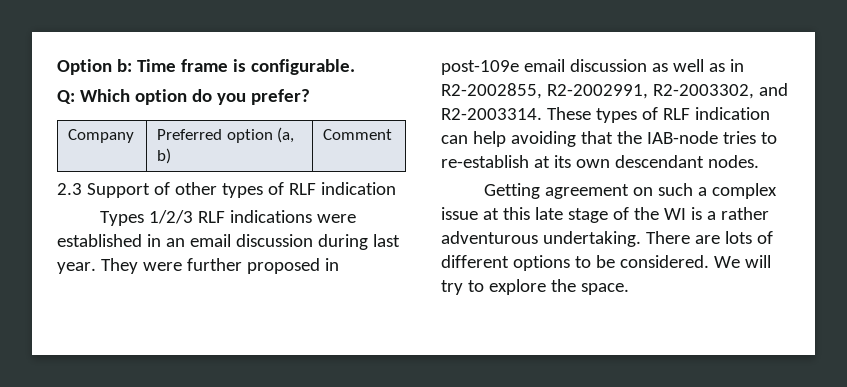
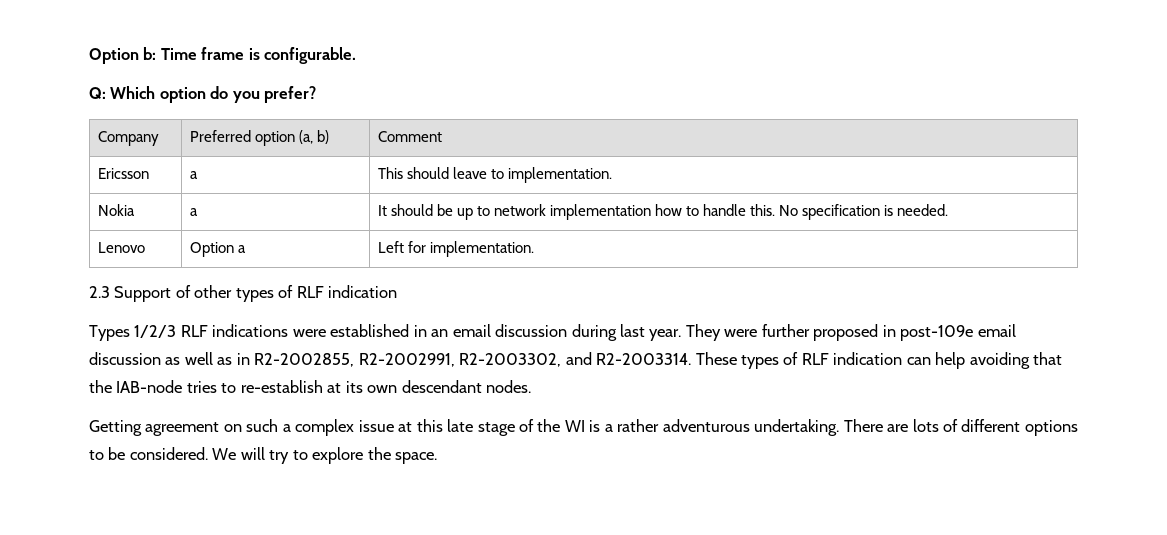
(393, 134) none -> [97,168,149,179] [189,171,198,179] [377,167,612,183] [97,204,135,216] [189,208,198,216] [377,204,949,220] [97,242,145,253] [189,242,246,257] [377,241,534,257] // Ericsson | a | This should leave to implementation. // Nokia | a | It should be up to network implementation how to handle this. No specification is needed. // Lenovo | Option a | Left for implementation.

